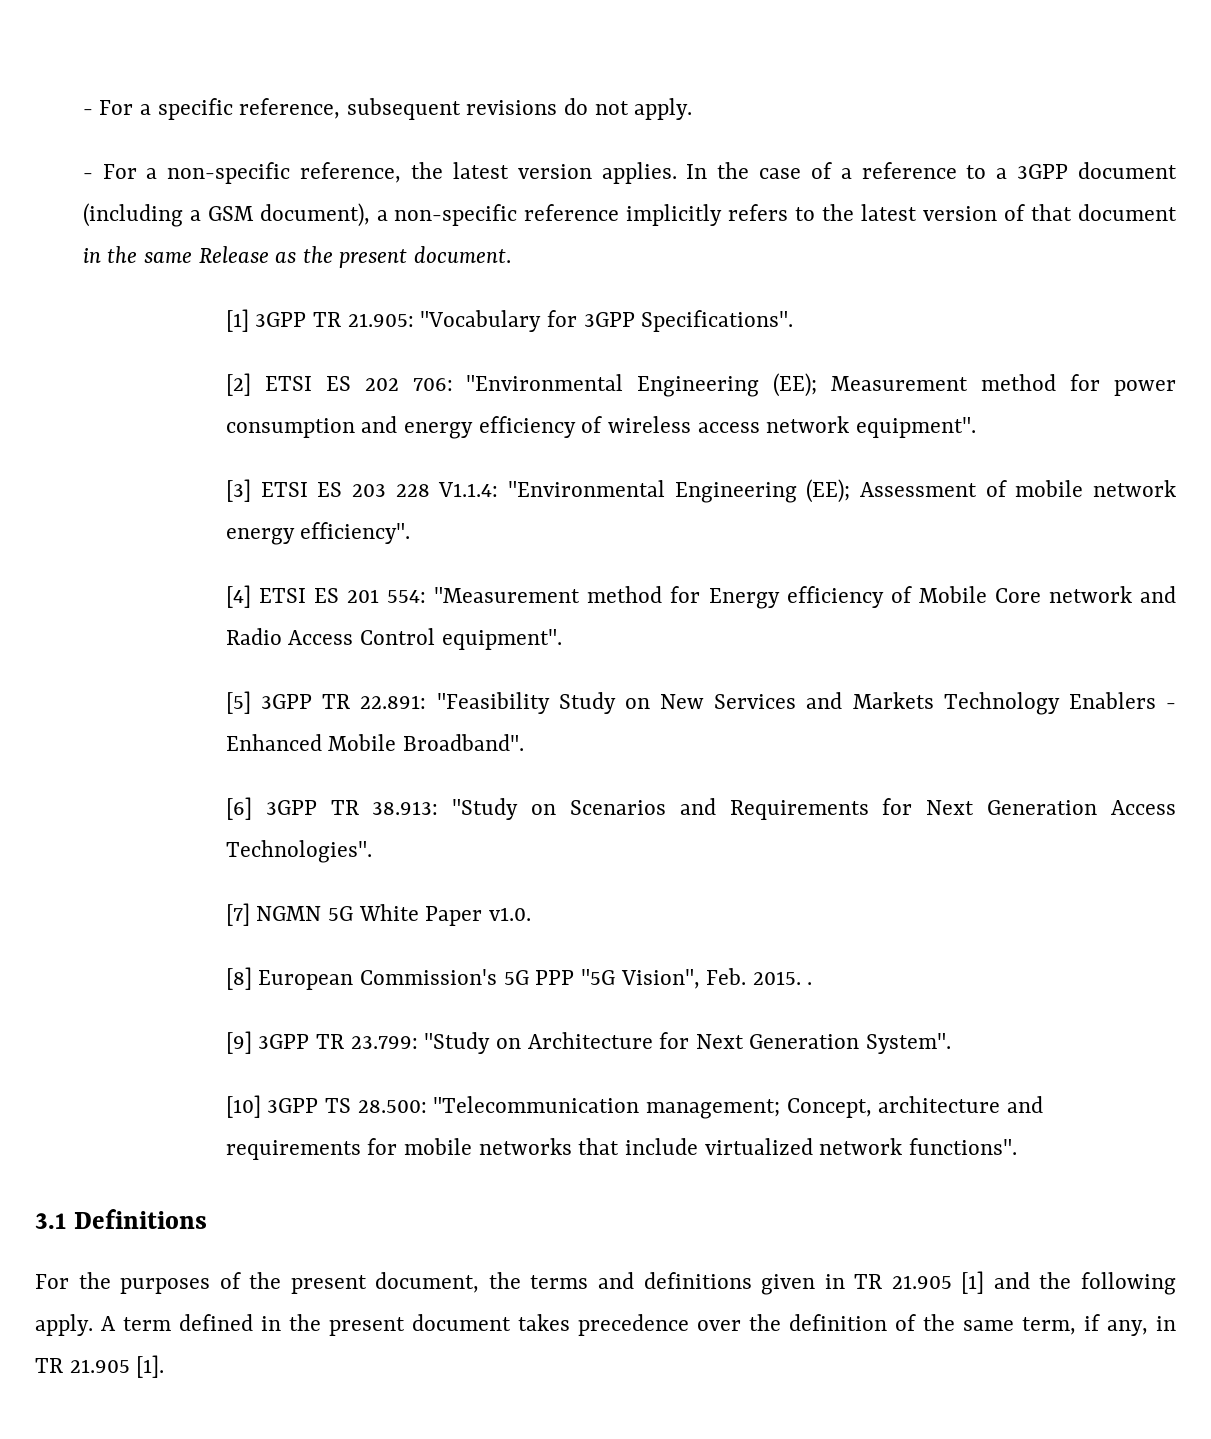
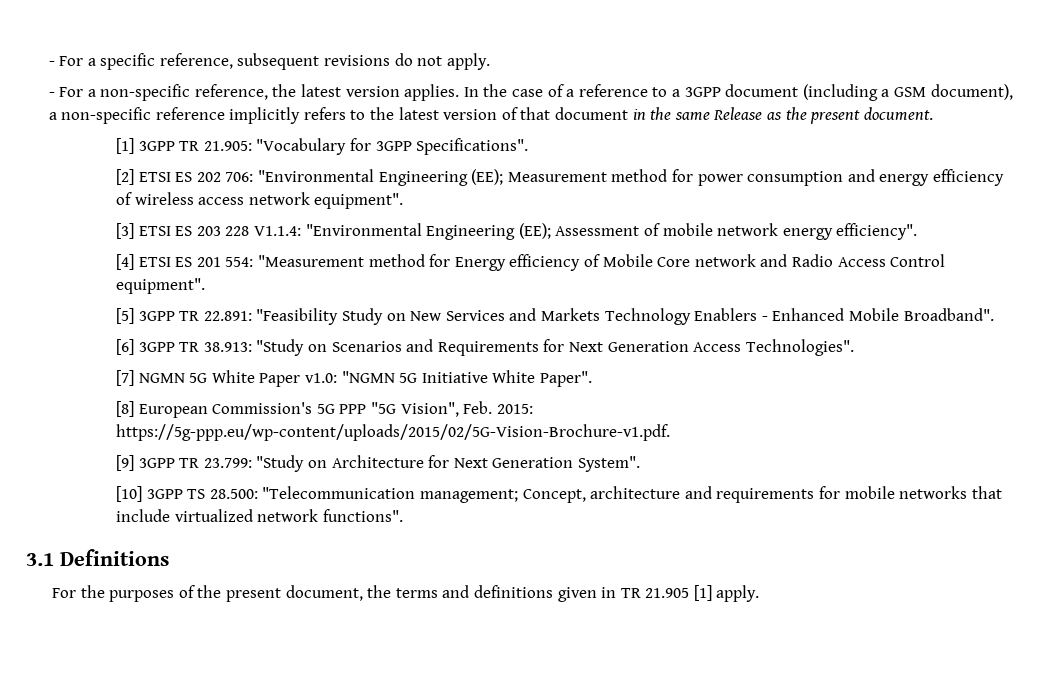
[488,907,531,921] v1.0. -> [305,370,592,387] v1.0: "NGMN 5G Initiative White Paper".
[752,971,813,985] 2015. . -> [496,404,533,414] [116,424,671,441] 2015: https://5g-ppp.eu/wp-content/uploads/2015/02/5G-Vision-Brochure-v1.pdf.
[993,1272,1176,1295] [35,1314,1176,1336] [35,1355,165,1378] and the following apply. A term defined in the present document takes precedence over the definition of the same term, if any, in TR 21.905 [1]. -> [716,585,760,602] apply.

